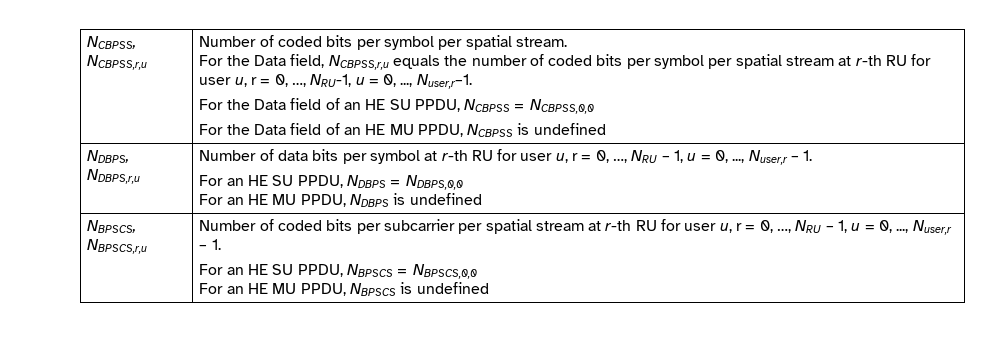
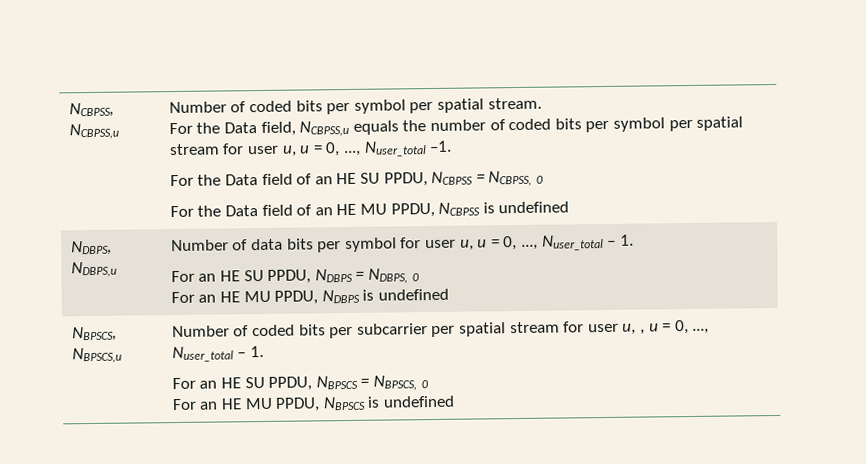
[87,36,137,49] [87,55,148,70] NCBPSS, NCBPSS,r,u -> [68,102,114,118] [68,123,119,140] NCBPSS, NCBPSS,u
[328,55,389,70] NCBPSS,r,u -> [299,120,350,137] NCBPSS,u
[838,54,932,66] [199,74,472,89] at r-th RU for user u, r = 0, …, NRU-1, u = 0, ..., Nuser,r–1. -> [222,140,453,157] for user u, u = 0, ..., Nuser_total –1.
[529,99,594,114] NCBPSS,0,0 -> [488,170,544,187] NCBPSS, 0
[87,169,141,184] NDBPS,r,u -> [70,261,117,278] NDBPS,u
[424,149,788,165] at r-th RU for user u, r = 0, …, NRU – 1, u = 0, ..., Nuser,r -> [400,235,604,251] for user u, u = 0, ..., Nuser_total
[405,175,463,190] NDBPS,0,0 -> [367,268,420,284] NDBPS, 0
[87,239,148,254] NBPSCS,r,u -> [71,347,122,364] NBPSCS,u
[588,219,952,235] at r-th RU for user u, r = 0, …, NRU – 1, u = 0, ..., Nuser,r -> [563,320,710,335] [171,346,234,363] for user u, , u = 0, ..., Nuser_total
[412,264,477,279] NBPSCS,0,0 -> [372,375,429,391] NBPSCS, 0

